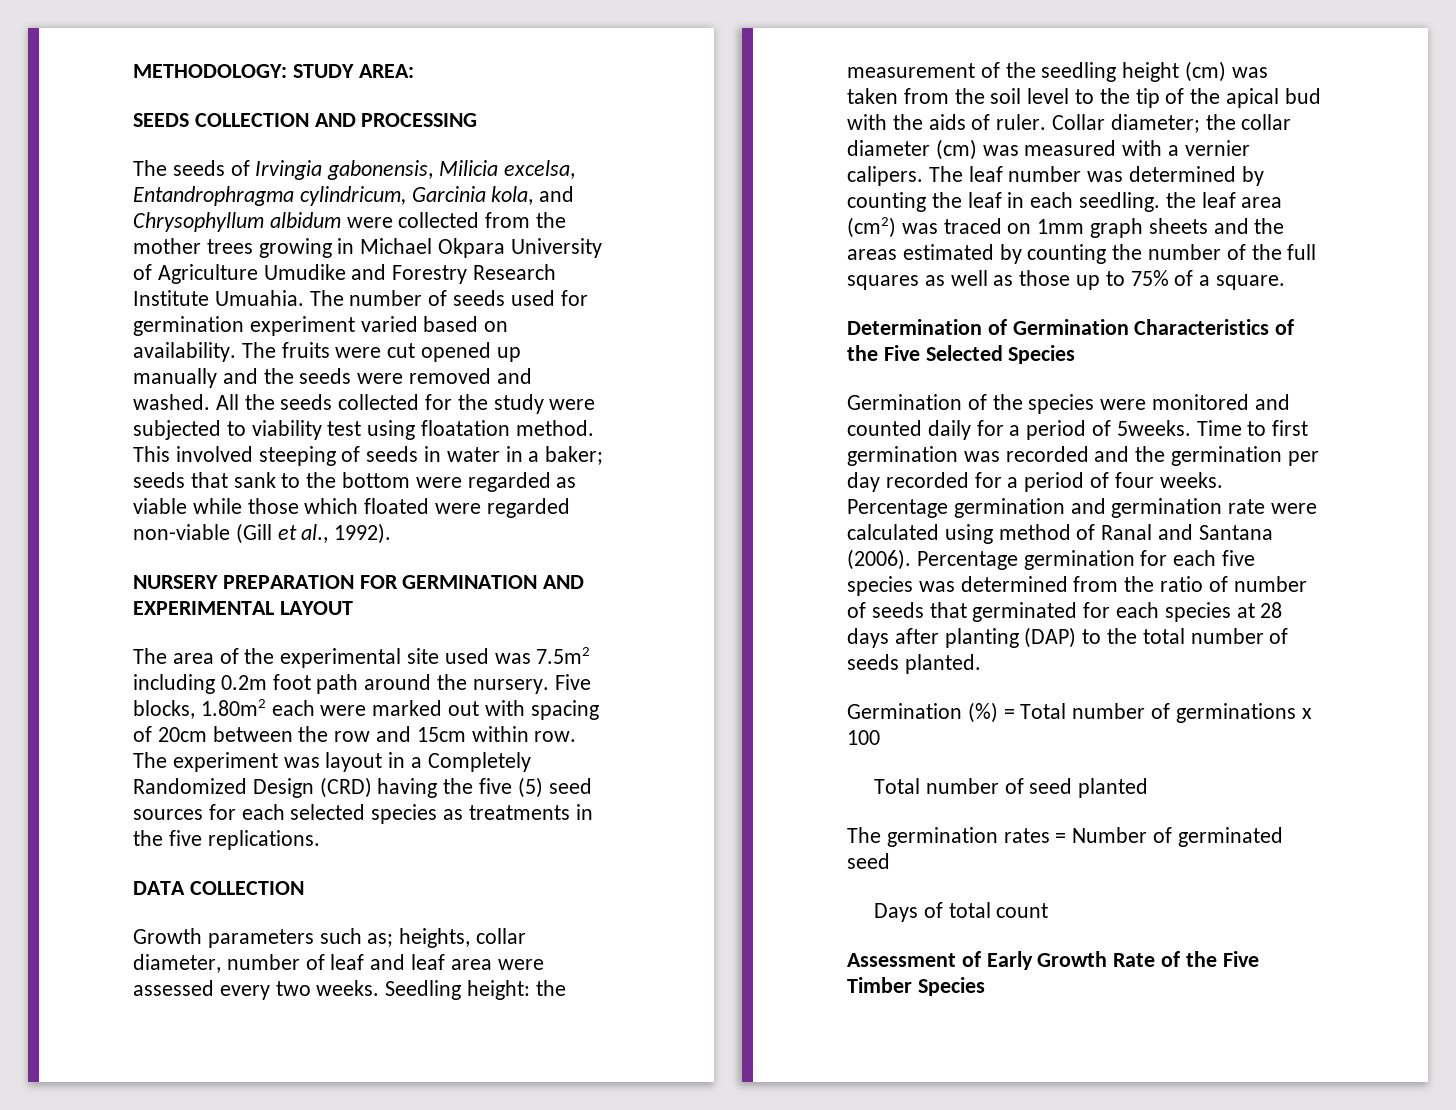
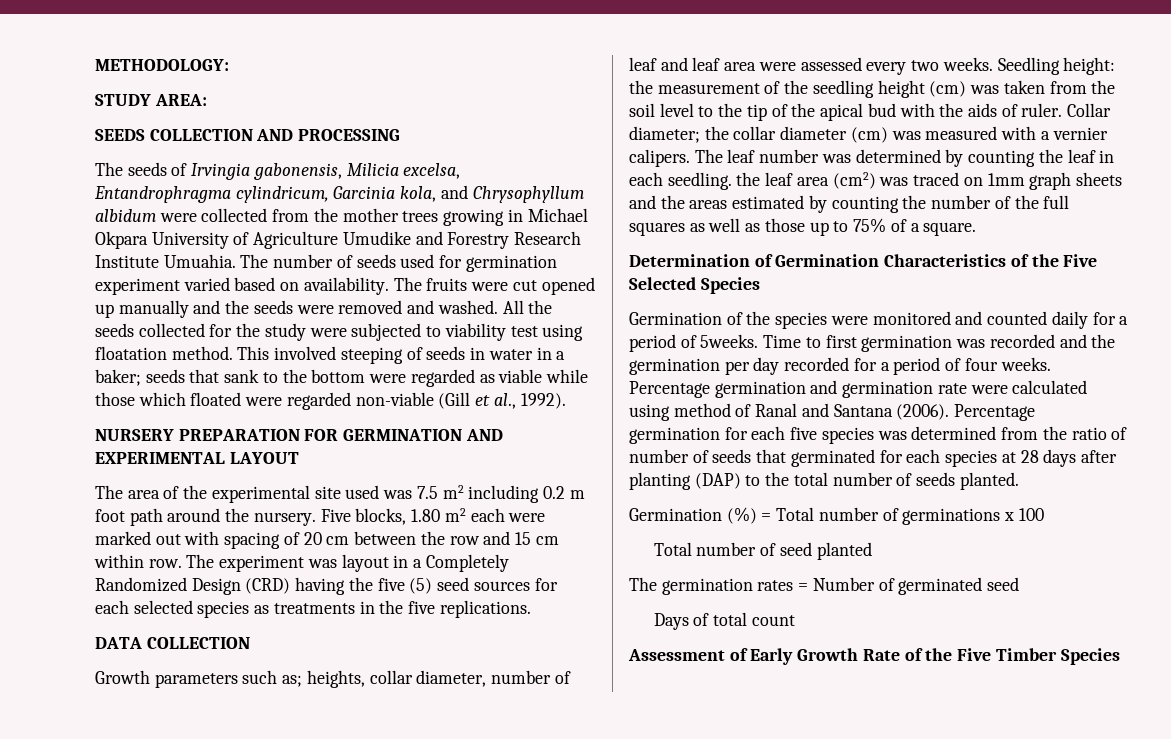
(287, 71) none -> (229, 65) //
[536,647,591,664] [133,674,267,694] 7.5m2 including 0.2m -> [416,485,585,503] 7.5 m2 including 0.2 m
[200,699,266,716] 1.80m2 -> [411,508,466,522] 1.80 m2
[157,727,207,742] 20cm -> [303,532,350,545] 20 cm
[416,727,466,742] 15cm -> [514,532,559,545] 15 cm

